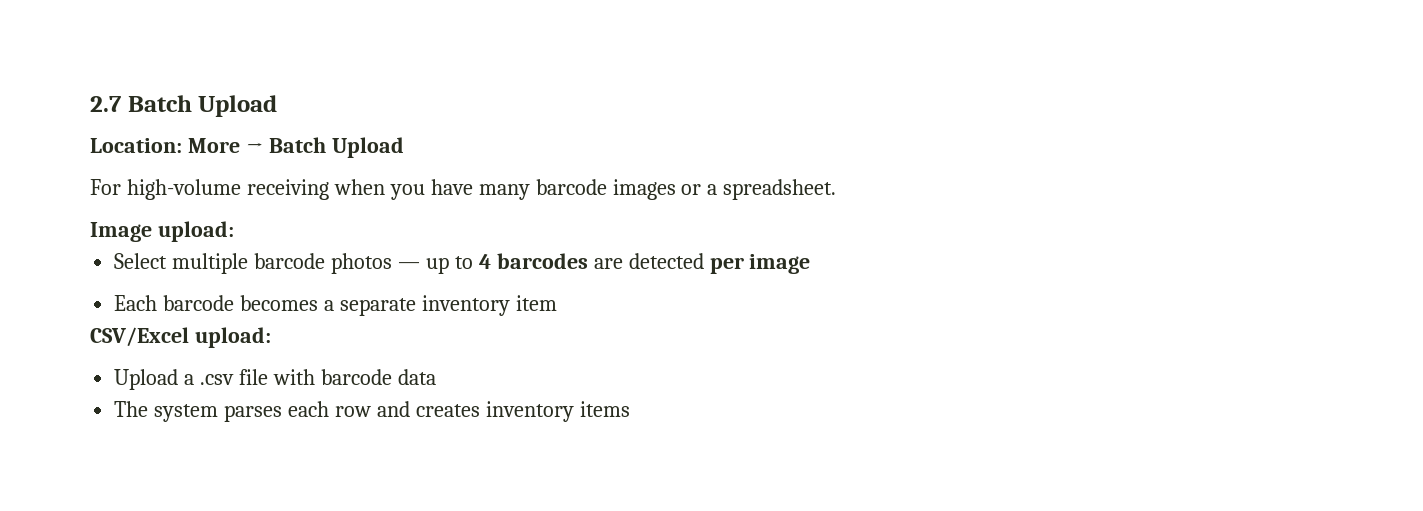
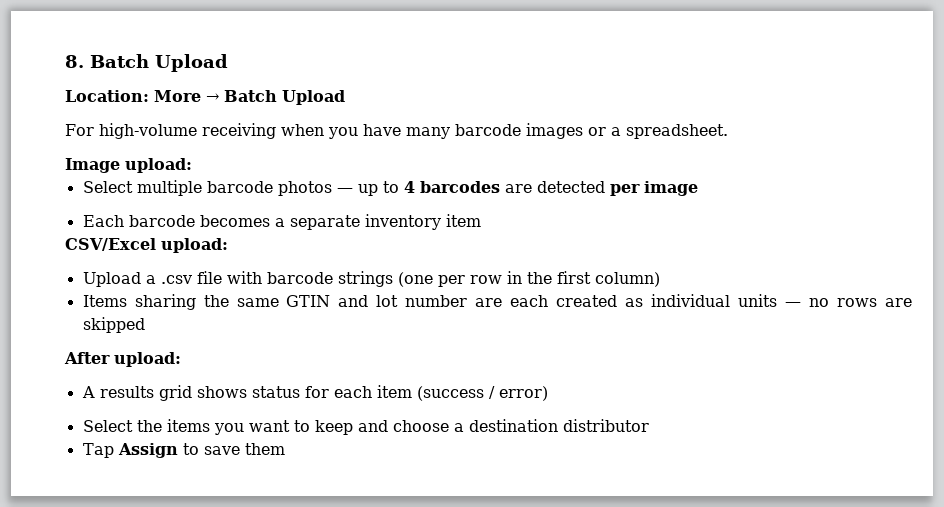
[90,96,122,112] 2.7 -> [65,55,84,68] 8.
[397,369,436,385] [114,401,630,422] data // The system parses each row and creates inventory items -> [337,271,660,287] [82,294,913,310] [82,317,145,333] [64,352,181,367] [81,385,548,401] [82,419,649,435] [82,443,285,458] strings (one per row in the first column) // Items sharing the same GTIN and lot number are each created as individual units — no rows are skipped // After upload: // A results grid shows status for each item (success / error) // Select the items you want to keep and choose a destination distributor // Tap Assign to save them

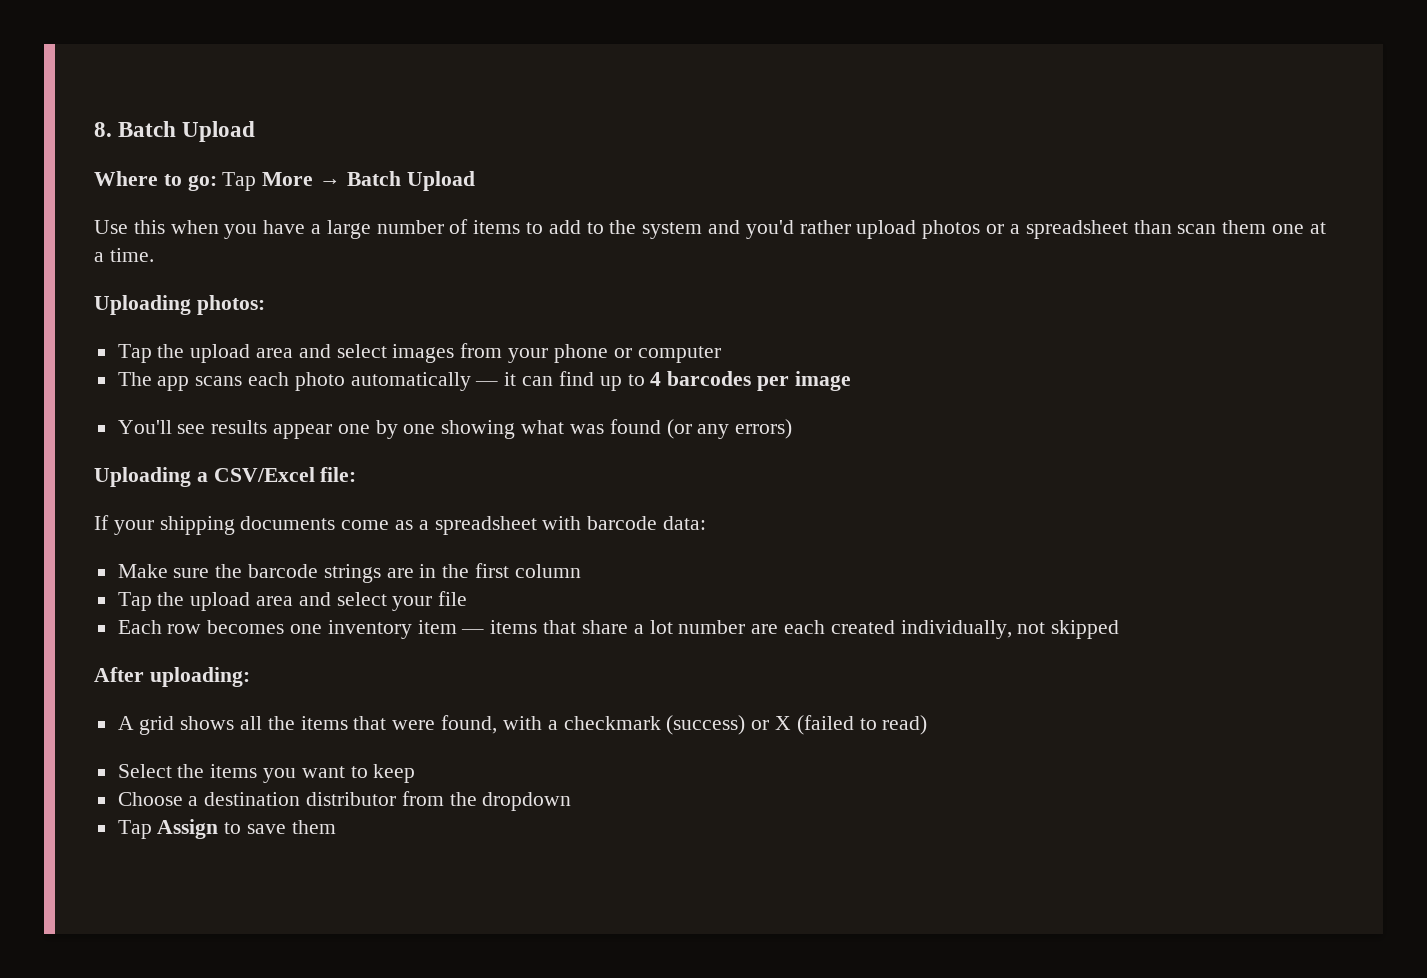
[65,90,149,102] Location: -> [94,171,257,191] Where to go: Tap
[65,123,728,139] [65,158,192,173] [82,180,353,196] For high-volume receiving when you have many barcode images or a spreadsheet. // Image upload: // Select multiple barcode photos — -> [94,219,1326,239] [94,248,154,262] [94,295,265,315] [117,343,721,363] [117,371,594,391] Use this when you have a large number of items to add to the system and you'd rather upload photos or a spreadsheet than scan them one at a time. // Uploading photos: // Tap the upload area and select images from your phone or computer // The app scans each photo automatically — it can find
[504,181,605,193] are detected -> (752, 378) none
[82,214,481,230] [65,238,228,253] [82,271,660,287] [82,294,369,310] Each barcode becomes a separate inventory item // CSV/Excel upload: // Upload a .csv file with barcode strings (one per row in the first column) // Items sharing the same GTIN and -> [117,419,793,439] [94,467,357,487] [94,515,707,535] [117,563,581,583] [117,591,468,611] [117,620,644,639] You'll see results appear one by one showing what was found (or any errors) // Uploading a CSV/Excel file: // If your shipping documents come as a spreadsheet with barcode data: // Make sure the barcode strings are in the first column // Tap the upload area and select your file // Each row becomes one inventory item — items that share a
[625,294,913,307] as individual units — no rows are -> [900,620,1046,639] individually, not
[114,352,181,367] upload: -> [149,667,250,687] uploading:
[99,386,154,398] results -> (134, 723) none
[251,385,548,401] status for each item (success / error) -> [240,715,928,735] all the items that were found, with a checkmark (success) or X (failed to read)
[357,420,449,432] and choose -> [117,792,183,806] // Choose
(649, 425) none -> [401,791,572,811] from the dropdown

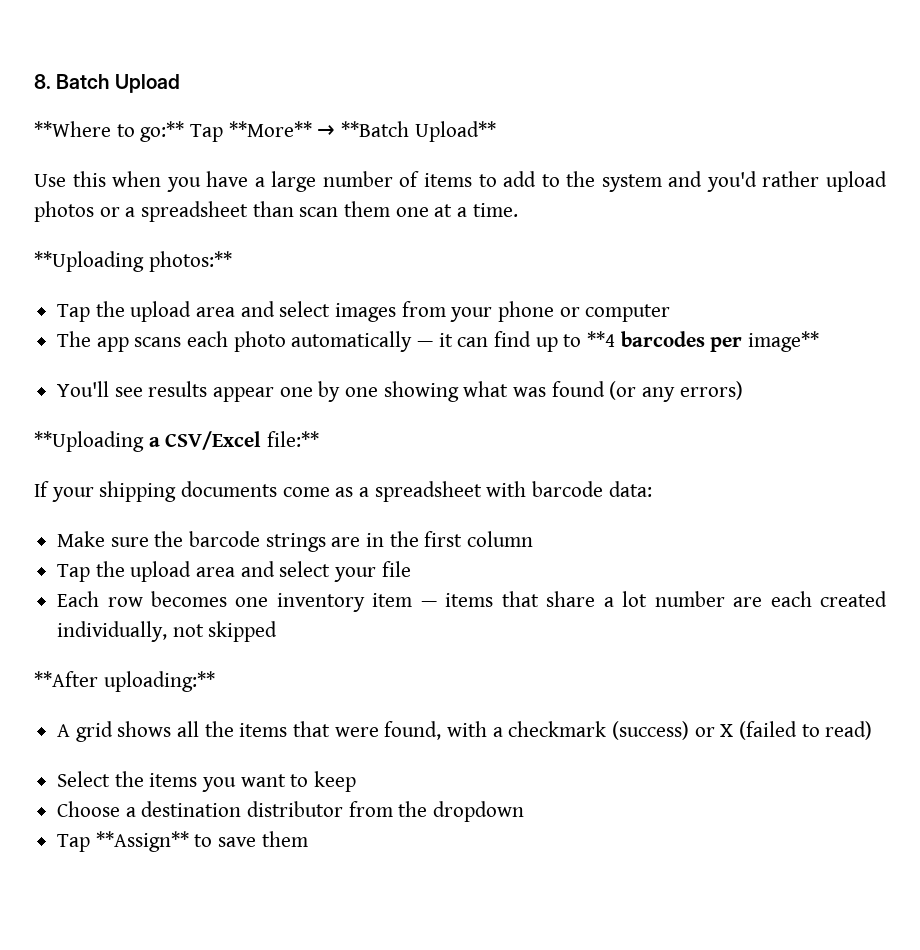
[94,171,475,191] Where to go: Tap More → Batch Upload -> [34,121,496,142] **Where to go:** Tap **More** → **Batch Upload**
[94,295,265,315] Uploading photos: -> [34,251,232,272] **Uploading photos:**
[650,372,662,386] 4 -> [587,331,616,347] **4
[794,371,851,391] image -> [748,331,820,352] image**
[94,467,191,487] Uploading -> [34,431,144,452] **Uploading
[320,467,357,482] file: -> [267,431,320,447] file:**
[94,667,250,687] After uploading: -> [34,671,215,692] **After uploading:**
[157,819,219,839] Assign -> [95,831,189,852] **Assign**

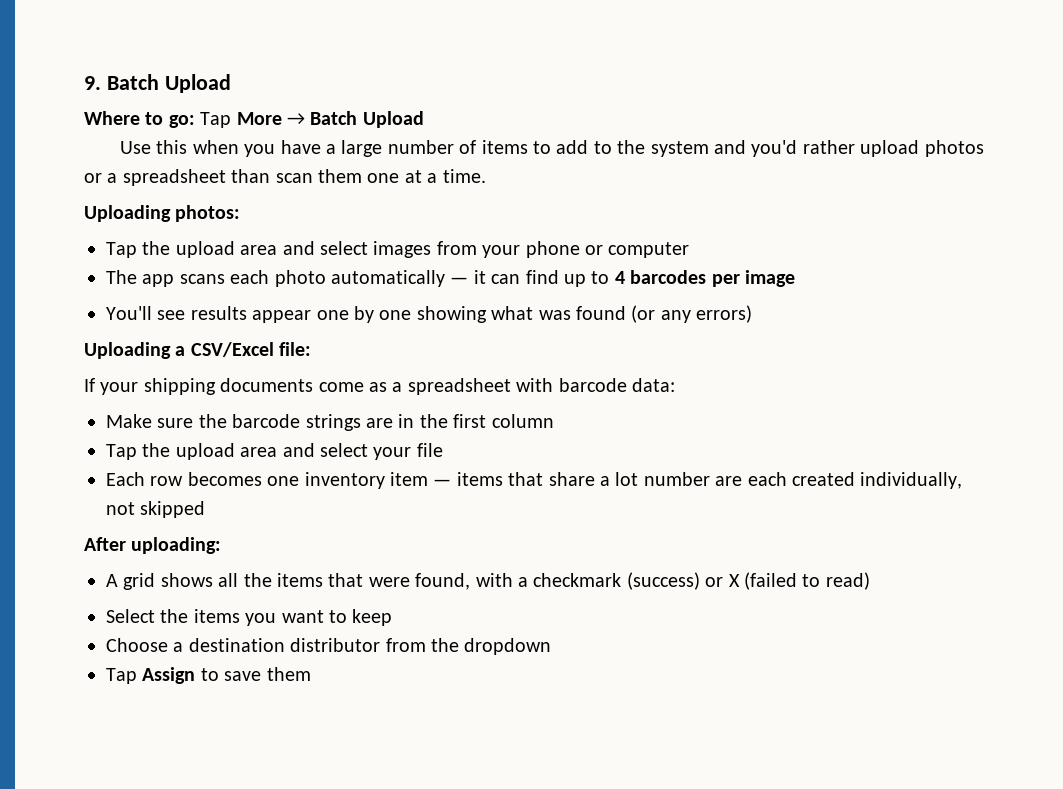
[34,74,180,93] [34,121,496,142] 8. Batch Upload // **Where to go:** Tap **More** → **Batch Upload** -> [84,74,231,93] [84,111,424,128] 9. Batch Upload // Where to go: Tap More → Batch Upload
[34,251,232,272] **Uploading photos:** -> [84,205,241,222] Uploading photos:
[587,331,616,347] **4 -> [614,271,625,284] 4
[748,331,820,352] image** -> [744,270,795,287] image
[34,431,144,452] **Uploading -> [84,342,171,359] Uploading
[267,431,320,447] file:** -> [279,342,312,356] file:
[34,671,215,692] **After uploading:** -> [84,537,222,554] After uploading:
[95,831,189,852] **Assign** -> [142,667,196,684] Assign

